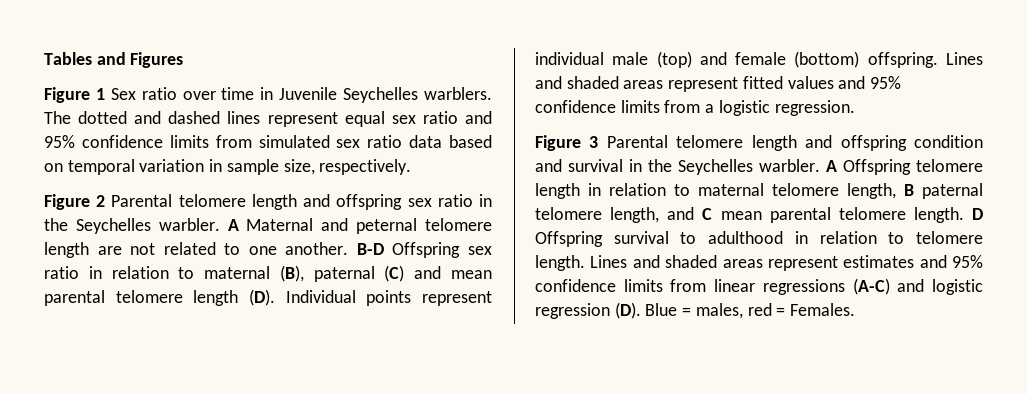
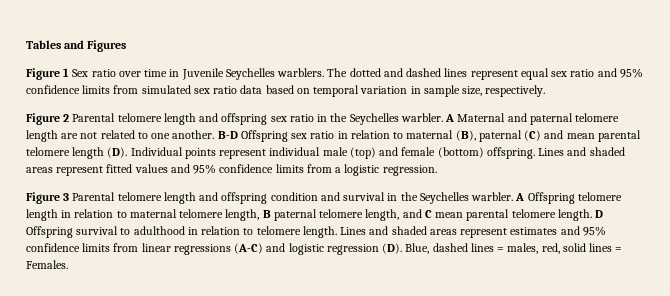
[356,218,418,234] peternal -> [529,113,573,125] paternal
[645,303,772,319] Blue = males, red -> [405,243,613,254] Blue, dashed lines = males, red, solid lines

